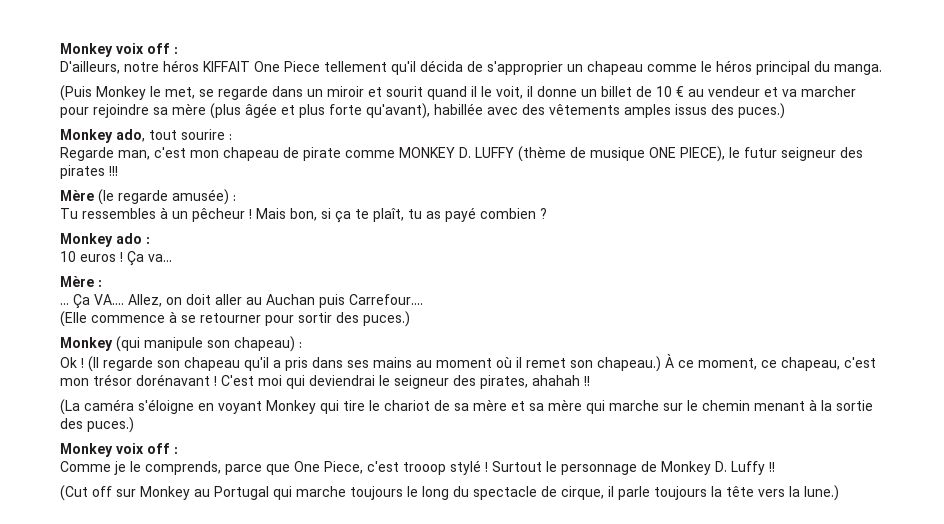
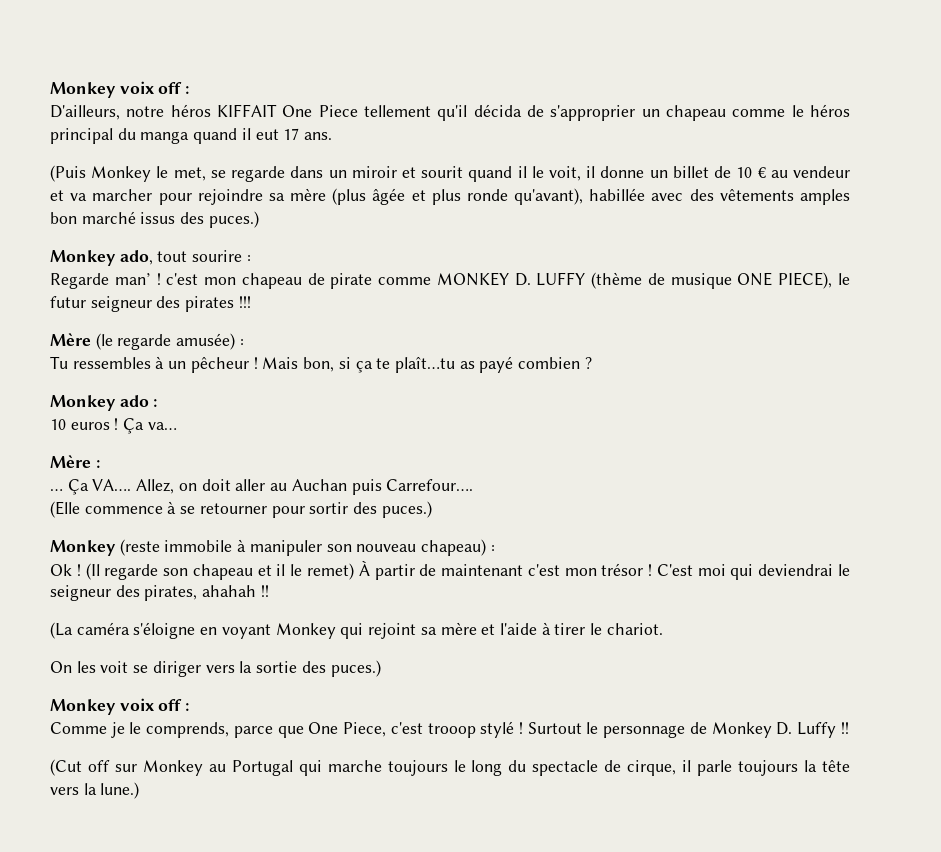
[834,64,882,75] manga. -> [140,128,333,144] manga quand il eut 17 ans.
[329,104,362,115] forte -> [466,189,508,201] ronde
(671, 111) none -> [50,211,136,224] bon marché
[118,150,150,160] man, -> [114,273,161,285] man’ !
[373,208,422,222] plaît, tu -> [394,357,455,373] plaît…tu
[116,336,230,352] (qui manipule son -> [119,539,417,556] (reste immobile à manipuler son nouveau
[244,354,840,372] qu'il a pris dans ses mains au moment où il remet son chapeau.) À ce moment, ce chapeau, -> [257,560,524,580] et il le remet) À partir de maintenant
[136,374,210,386] dorénavant -> (644, 569) none
[343,399,817,414] tire le chariot de sa mère et sa mère qui marche sur le chemin menant à -> [368,622,663,639] [50,661,235,677] rejoint sa mère et l'aide à tirer le chariot. // On les voit se diriger vers

